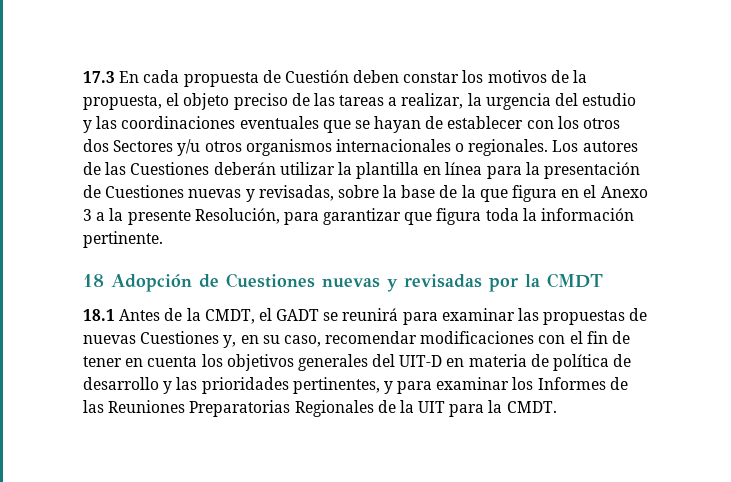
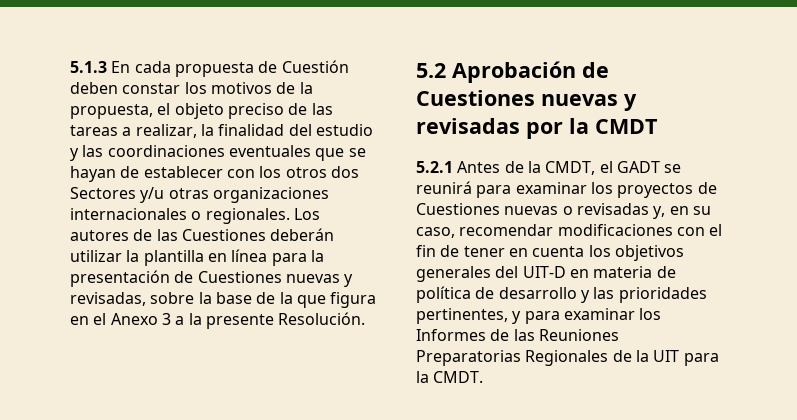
[83,71,115,83] 17.3 -> [70,61,107,73] 5.1.3
[485,93,551,110] urgencia -> [218,124,285,136] finalidad
[204,139,332,156] otros organismos -> [168,187,329,203] otras organizaciones
[194,208,635,225] [83,231,163,248] [83,274,192,292] Resolución, para garantizar que figura toda la información pertinente. // 18 Adopción -> [278,312,366,325] [416,61,576,83] Resolución. // 5.2 Aprobación
[83,309,115,321] 18.1 -> [416,161,453,173] 5.2.1
[518,308,648,325] [83,331,220,344] las propuestas de nuevas Cuestiones -> [590,182,717,198] [416,203,649,215] los proyectos de Cuestiones nuevas o revisadas

